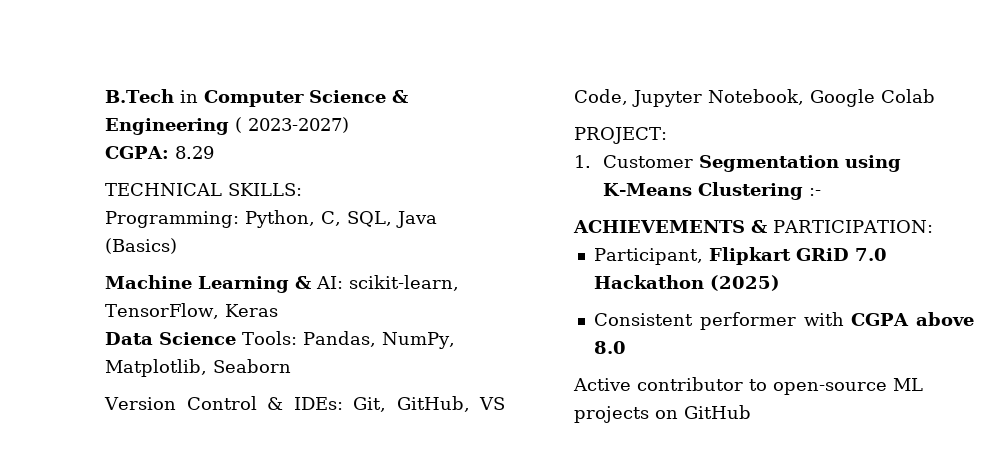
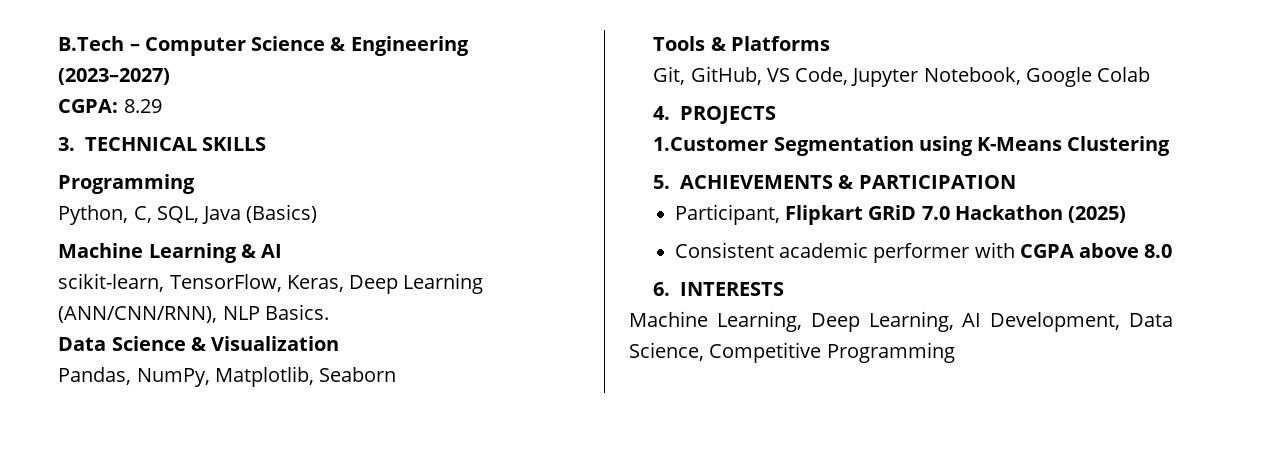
[180,90,199,103] in -> [129,44,140,51] –
[235,117,350,133] ( 2023-2027) -> [58,68,171,85] (2023–2027)
[105,183,303,196] [105,211,240,228] TECHNICAL SKILLS: // Programming: -> [58,137,267,151] [58,174,196,194] 3. TECHNICAL SKILLS // Programming //
[316,276,344,289] AI: -> [261,244,283,258] AI //
[225,304,279,317] Keras -> [286,273,484,294] [58,304,329,323] Keras, Deep Learning (ANN/CNN/RNN), NLP Basics.
[242,331,298,345] Tools: -> [190,336,340,351] & Visualization //
[104,396,343,410] Version Control & IDEs: -> [653,36,830,51] Tools & Platforms //
[574,127,668,144] [574,155,694,168] PROJECT: // 1. Customer -> [653,106,777,124] [653,137,769,151] 4. PROJECTS // 1.Customer
[809,188,822,196] :- // -> [653,175,671,189] // 5.
[773,220,934,233] PARTICIPATION: -> [858,175,1016,189] PARTICIPATION
(693, 319) none -> [779,242,869,258] academic
[573,377,924,395] [574,405,752,423] Active contributor to open-source ML projects on GitHub -> [653,282,785,296] [629,311,1173,332] [629,342,955,363] 6. INTERESTS // Machine Learning, Deep Learning, AI Development, Data Science, Competitive Programming

